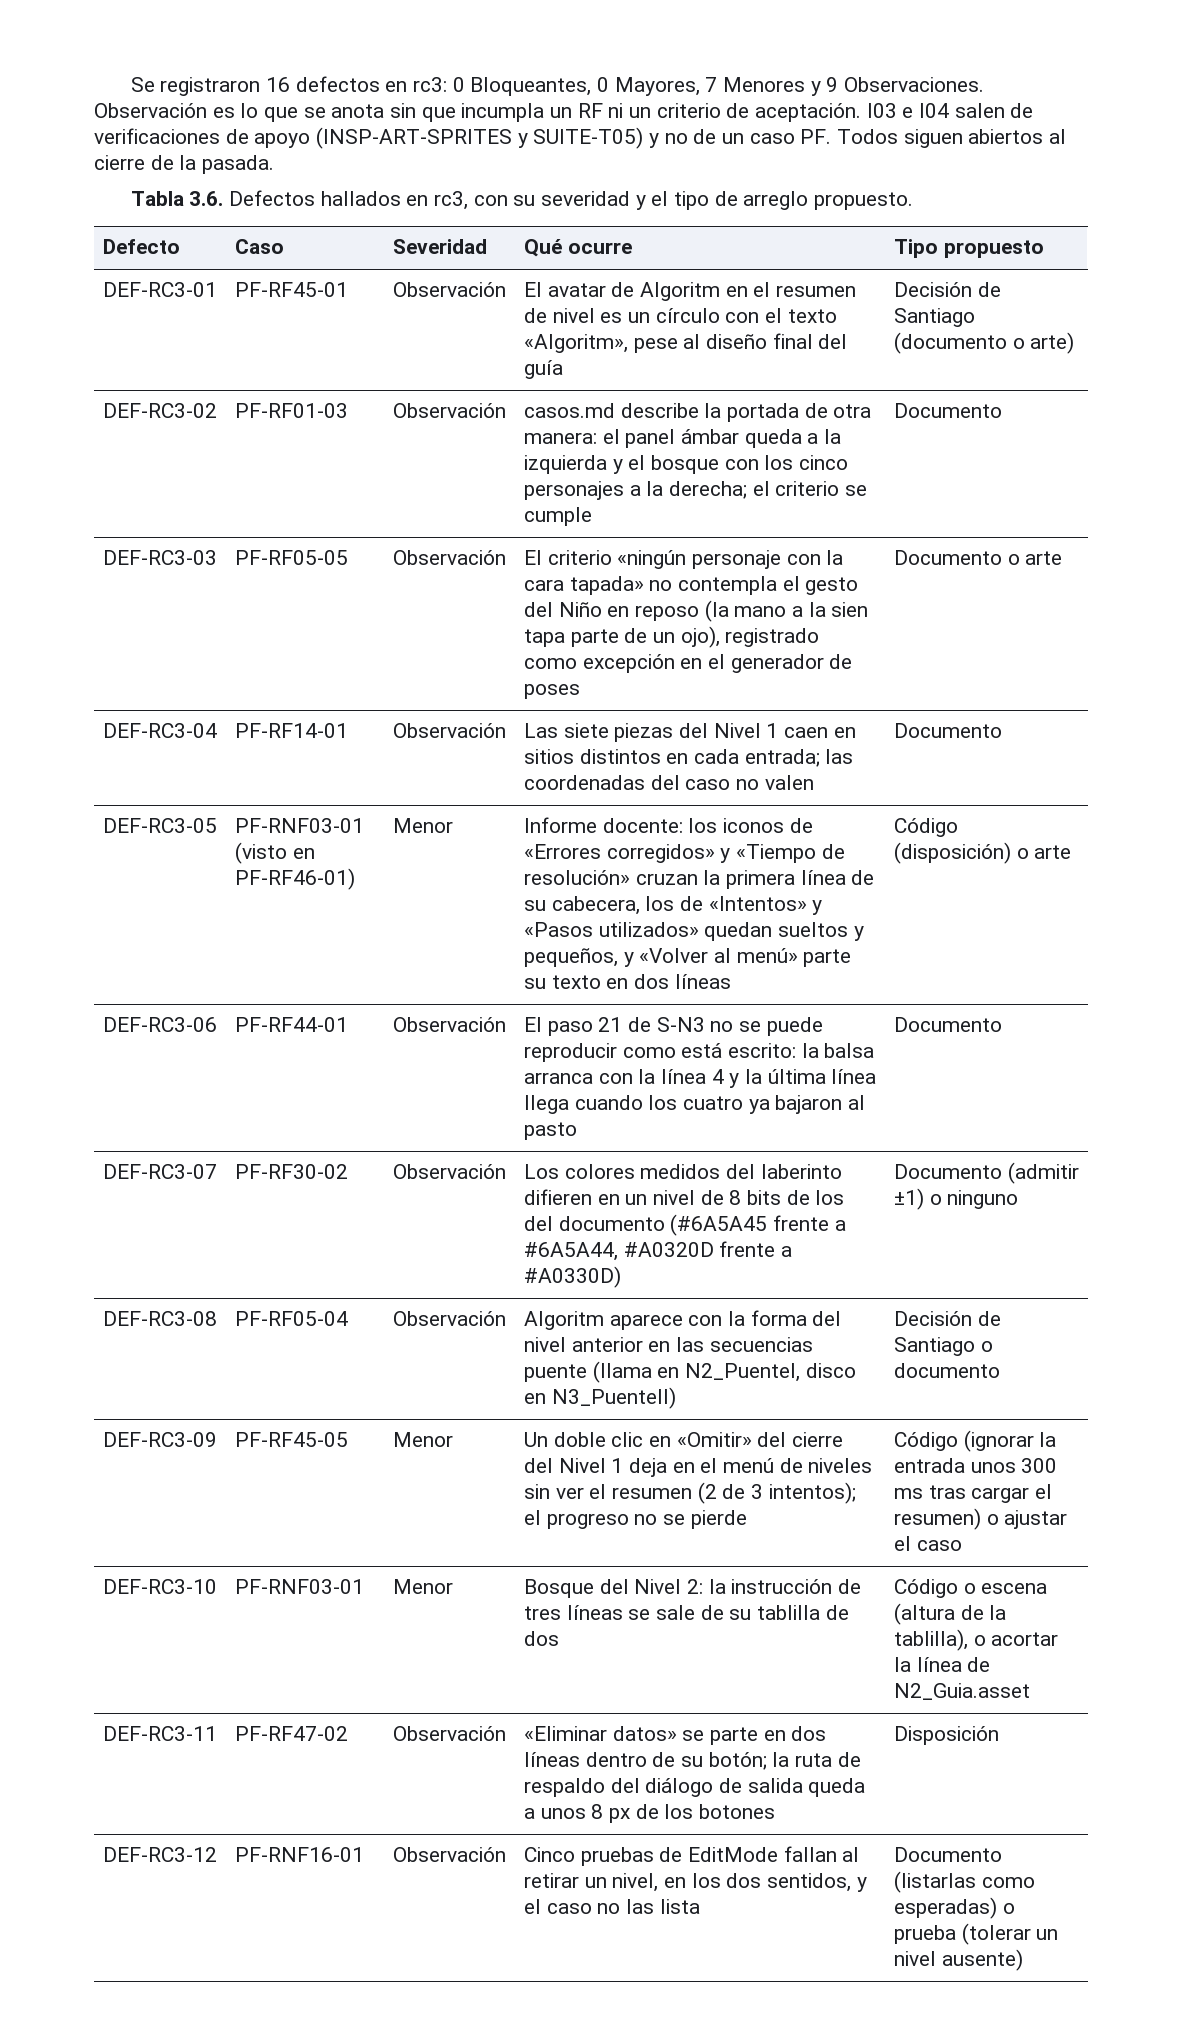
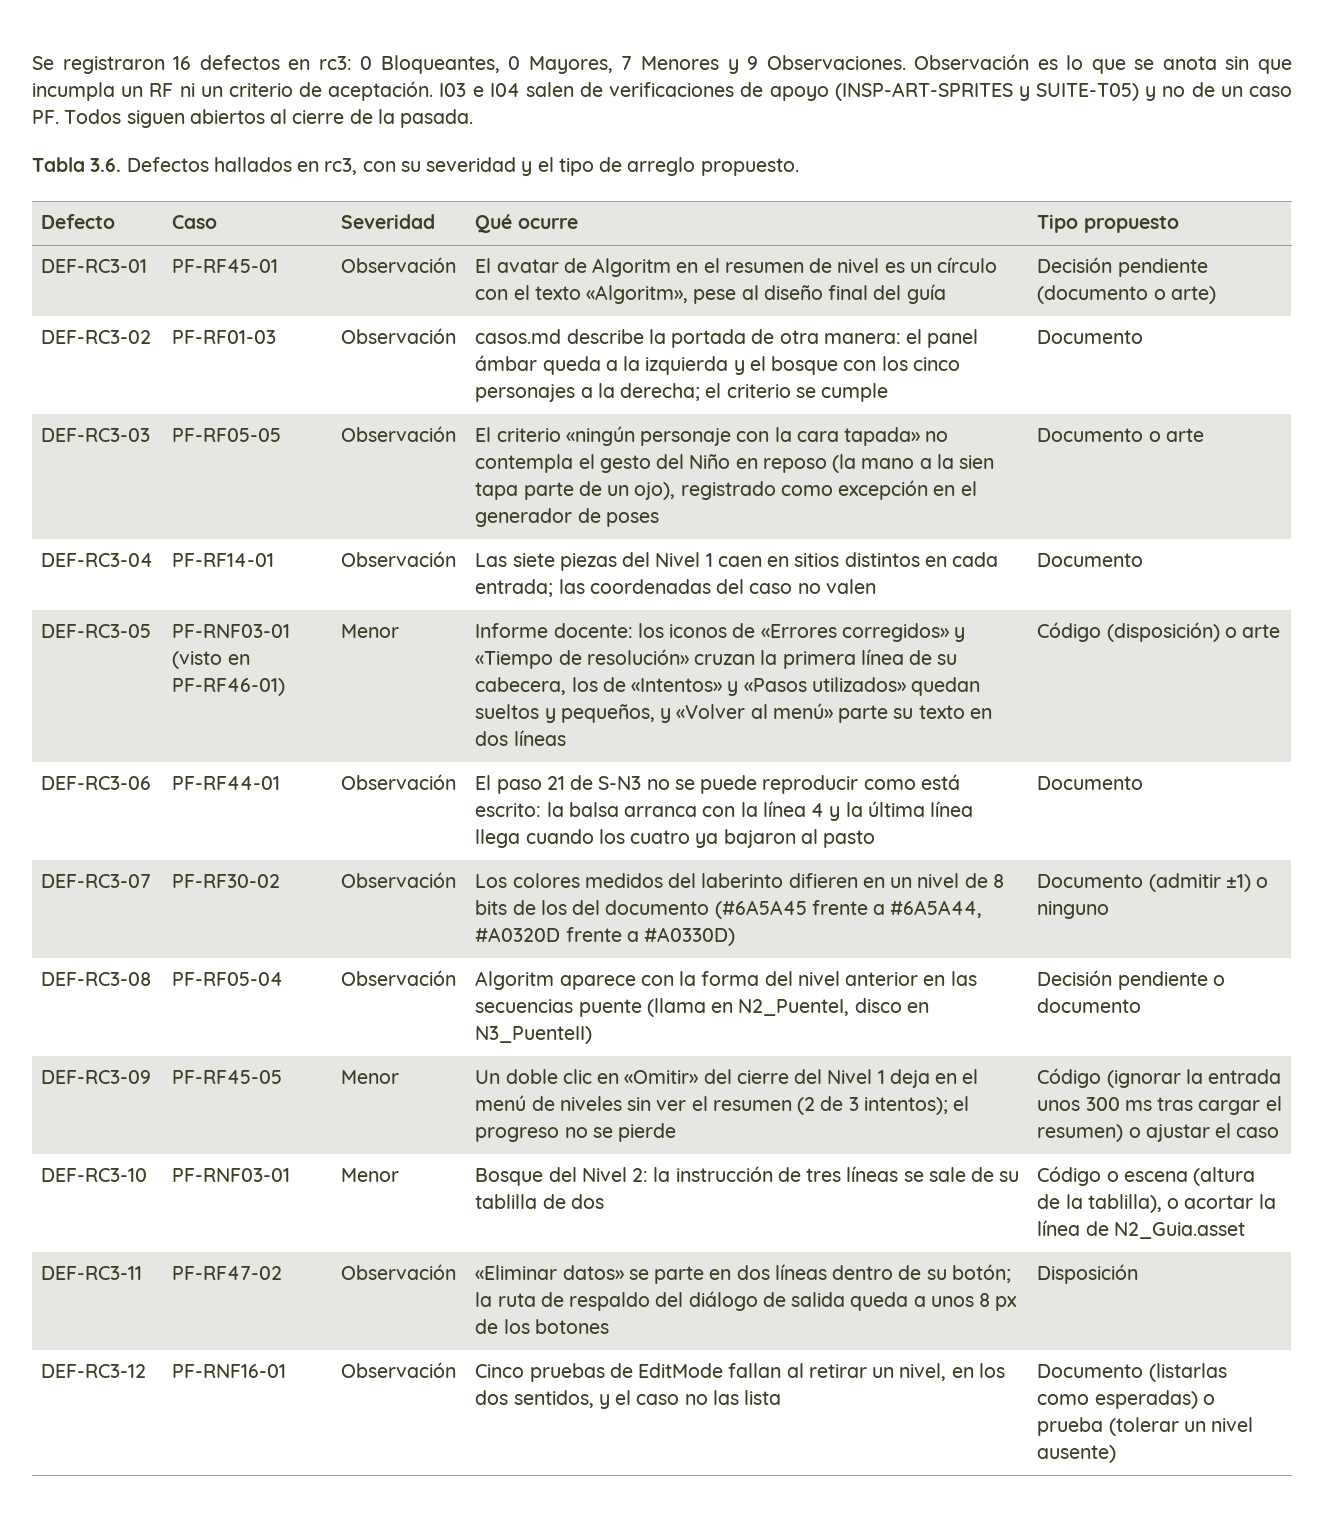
[977,282,1001,297] [893,308,975,327] de Santiago -> [1117,258,1208,277] pendiente
[977,1311,1001,1326] [893,1337,975,1356] de Santiago -> [1117,971,1208,990] pendiente

